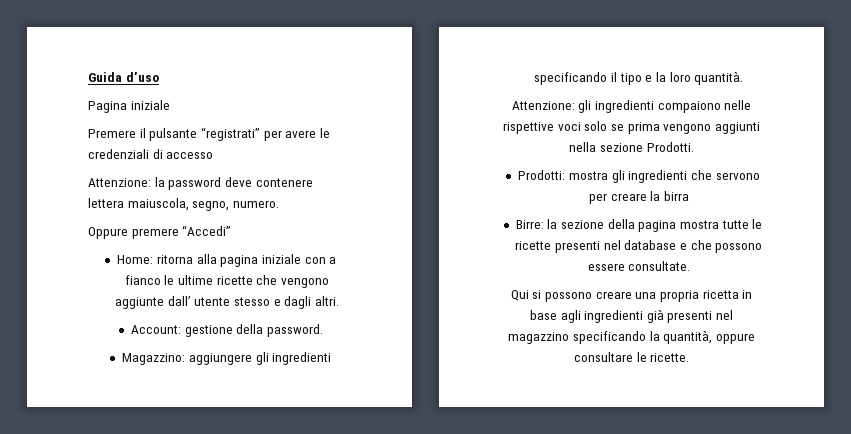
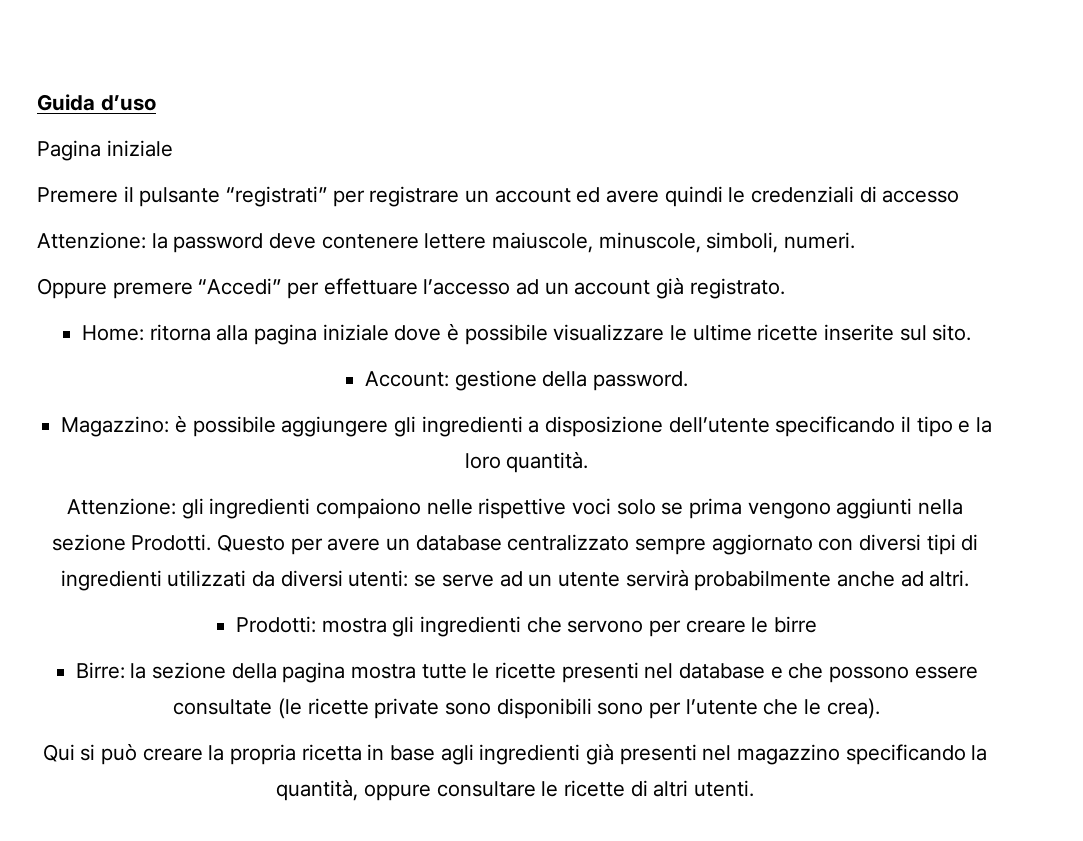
[285,130,317,138] avere -> [369,186,723,207] registrare un account ed avere quindi
[88,198,279,211] [88,225,232,239] lettera maiuscola, segno, numero. // Oppure premere “Accedi” -> [424,232,856,253] [37,277,785,299] lettere maiuscole, minuscole, simboli, numeri. // Oppure premere “Accedi” per effettuare l’accesso ad un account già registrato.
[304,257,337,264] [124,275,330,288] [114,296,339,309] con a fianco le ultime ricette che vengono aggiunte dall’ utente stesso e dagli altri. -> [394,323,972,345] dove è possibile visualizzare le ultime ricette inserite sul sito.
(186, 359) none -> [174,415,276,437] è possibile
(332, 358) none -> [528,416,770,437] a disposizione dell’utente
(694, 147) none -> [216,534,979,555] [60,569,970,591] Questo per avere un database centralizzato sempre aggiornato con diversi tipi di ingredienti utilizzati da diversi utenti: se serve ad un utente servirà probabilmente anche ad altri.
[650,191,689,201] la birra -> [751,616,818,633] le birre
[628,261,691,271] consultate. -> [173,698,880,719] consultate (le ricette private sono disponibili sono per l’utente che le crea).
[545,291,657,302] possono creare una -> [100,743,225,765] può creare la
[650,353,690,362] ricette. -> [563,780,754,797] ricette di altri utenti.

